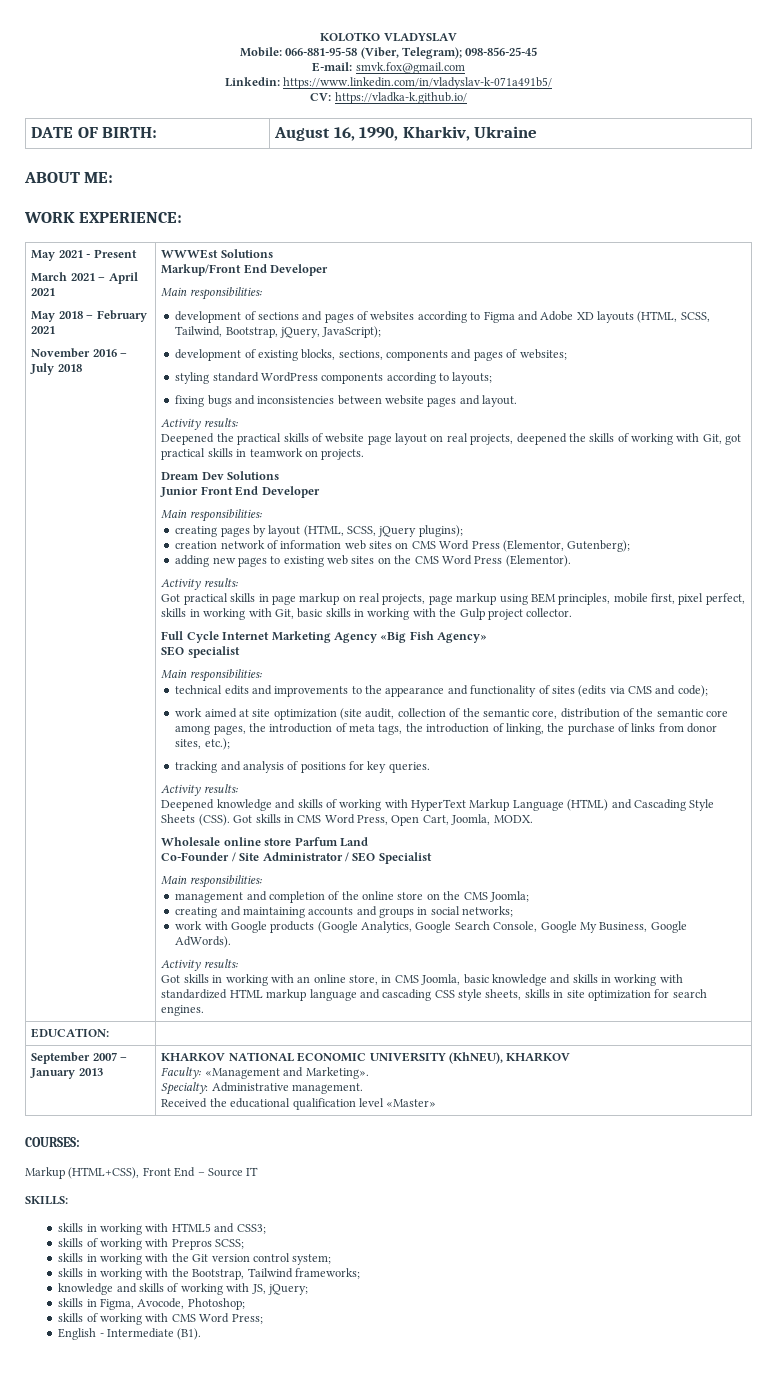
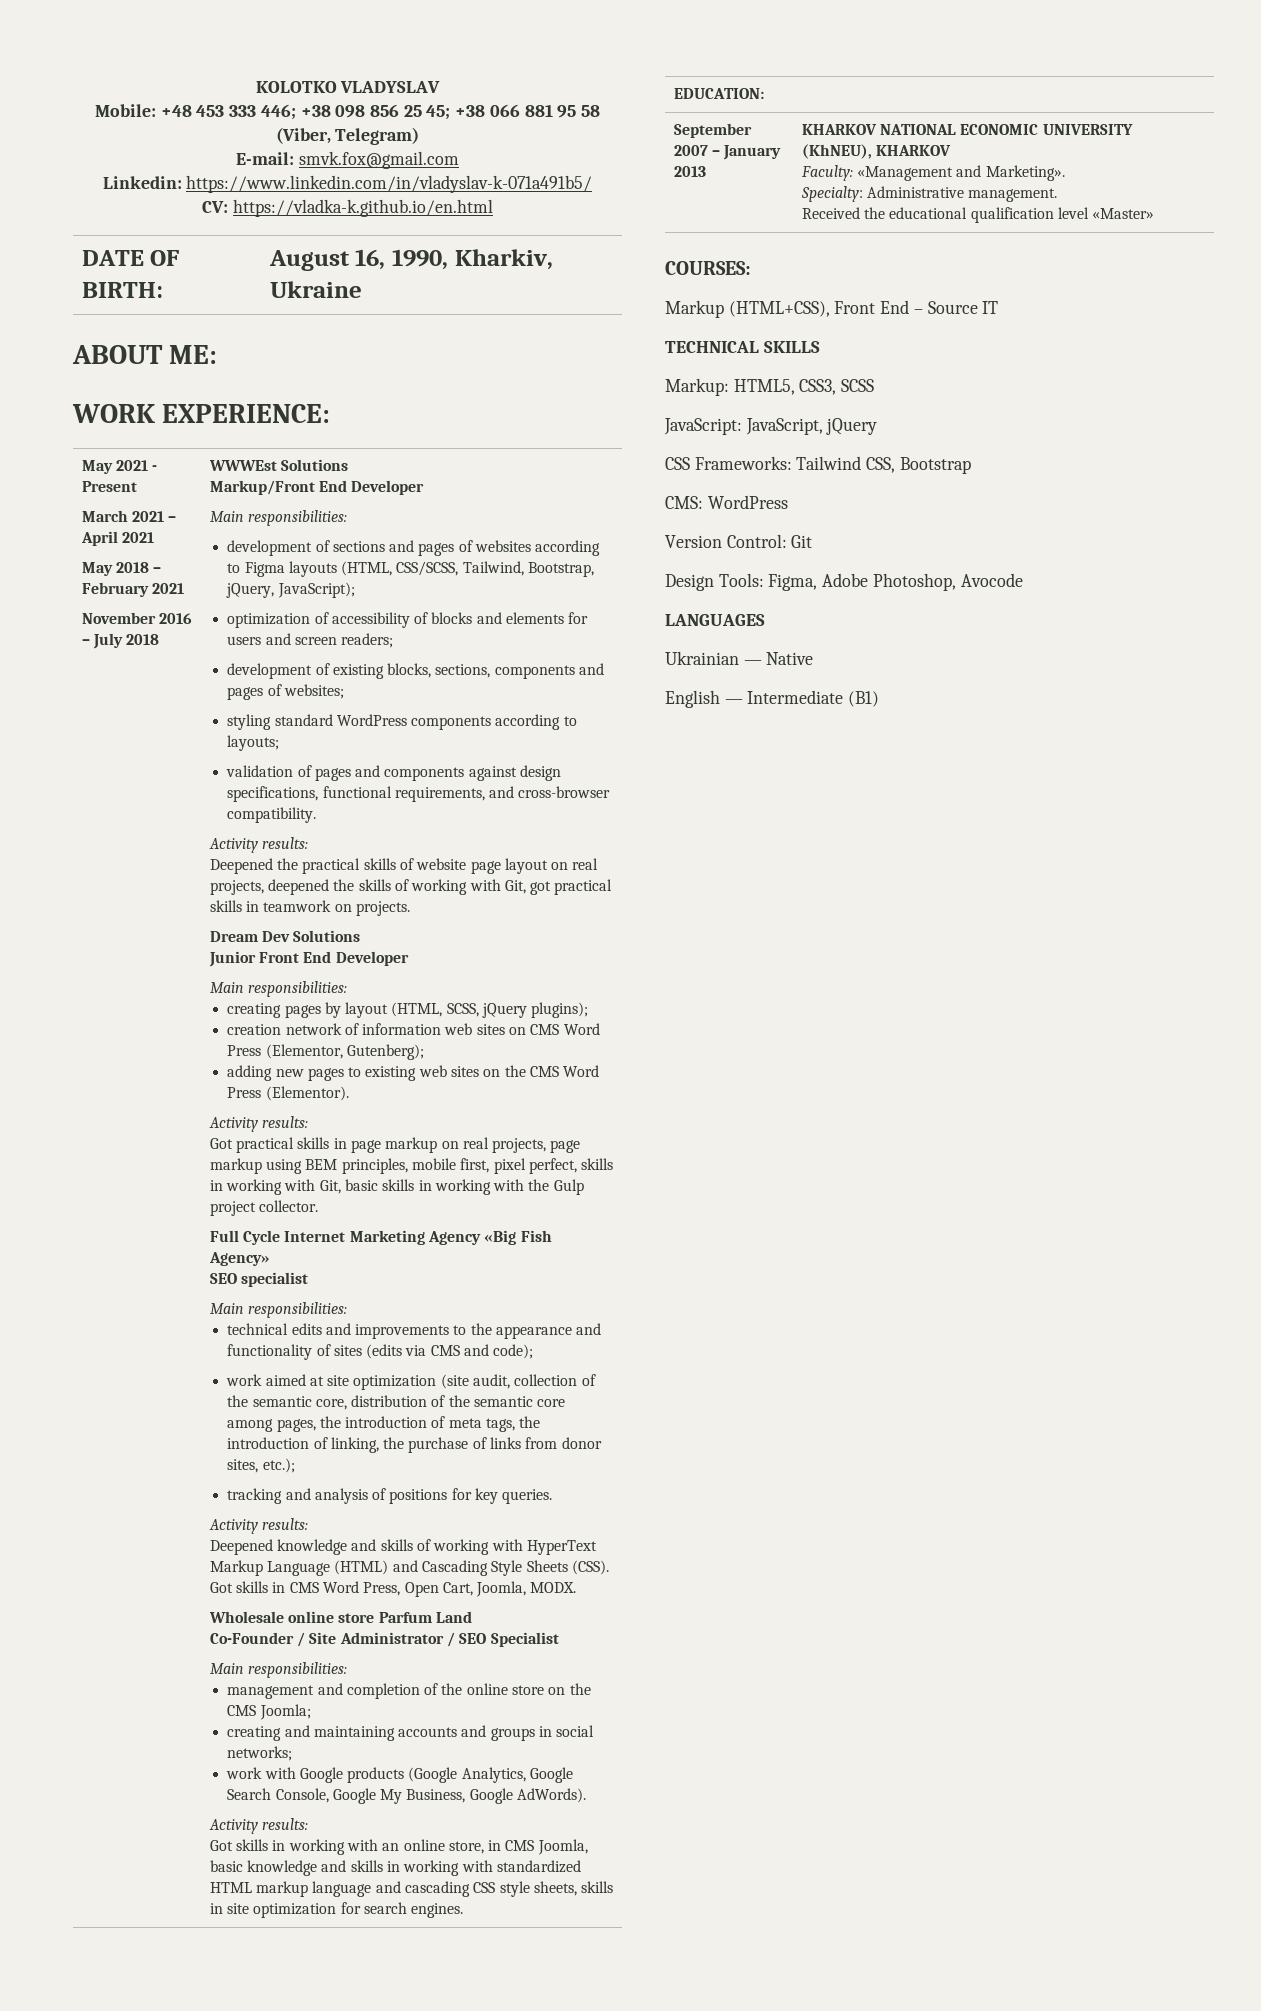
[285,47,538,59] 066-881-95-58 (Viber, Telegram); 098-856-25-45 -> [160,104,601,120] [275,127,420,145] +48 453 333 446; +38 098 856 25 45; +38 066 881 95 58 (Viber, Telegram)
[334,92,467,104] https://vladka-k.github.io/ -> [232,199,493,217] https://vladka-k.github.io/en.html
[517,311,594,321] and Adobe XD -> (285, 569) none
[680,312,710,322] SCSS, -> [396,561,459,576] CSS/SCSS,
(382, 332) none -> [227,612,589,628] [227,633,394,648] // optimization of accessibility of blocks and elements for users and screen readers;
[175,395,518,407] fixing bugs and inconsistencies between website pages and layout. -> [226,765,562,781] [227,786,611,802] [227,807,317,823] validation of pages and components against design specifications, functional requirements, and cross-browser compatibility.
[25,1196,68,1205] [58,1223,266,1235] [58,1238,245,1250] [58,1253,332,1265] [58,1268,360,1280] [58,1283,308,1295] [58,1298,245,1310] [58,1313,263,1325] [58,1328,202,1340] SKILLS: // skills in working with HTML5 and CSS3; // skills of working with Prepros SCSS; // skills in working with the Git version control system; // skills in working with the Bootstrap, Tailwind frameworks; // knowledge and skills of working with JS, jQuery; // skills in Figma, Avocode, Photoshop; // skills of working with CMS Word Press; // English - Intermediate (B1). -> [665,341,820,353] [665,378,875,396] [664,418,878,435] [665,456,971,474] [665,495,788,509] [665,534,813,548] [665,573,1023,591] [665,614,765,626] [665,651,814,665] [665,690,880,708] TECHNICAL SKILLS // Markup: HTML5, CSS3, SCSS // JavaScript: JavaScript, jQuery // CSS Frameworks: Tailwind CSS, Bootstrap // CMS: WordPress // Version Control: Git // Design Tools: Figma, Adobe Photoshop, Avocode // LANGUAGES // Ukrainian — Native // English — Intermediate (B1)

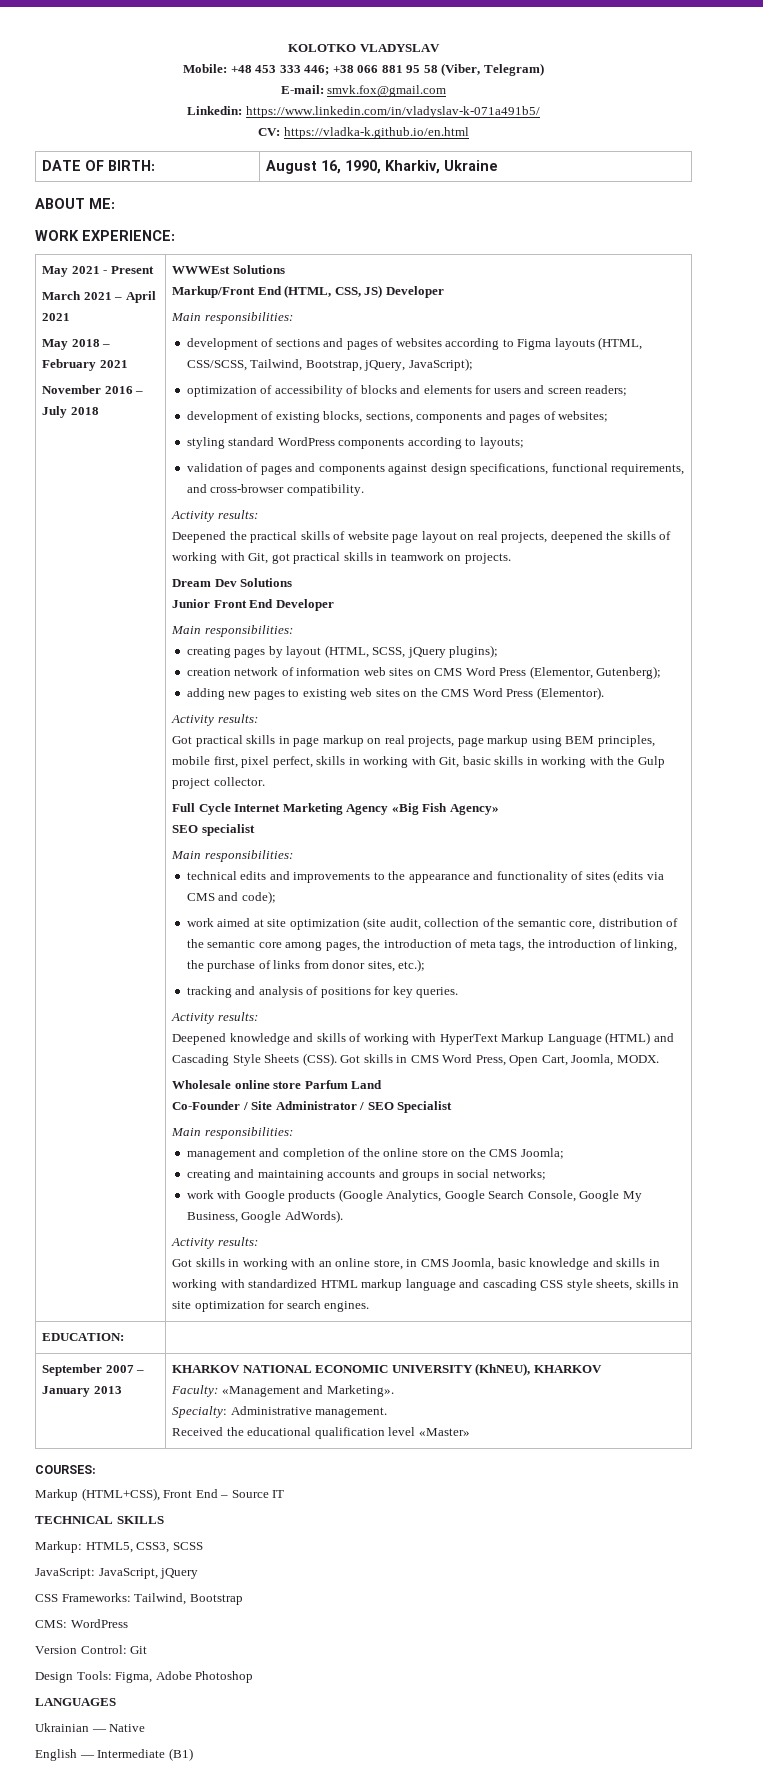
[335,104,486,120] 098 856 25 45; +38 -> (354, 69) none
(347, 486) none -> [284,285,383,298] (HTML, CSS, JS)
[796,456,896,473] Tailwind CSS, -> [134,1593,187,1605] Tailwind,
[872,573,1023,591] Photoshop, Avocode -> [195,1671,254,1683] Photoshop

